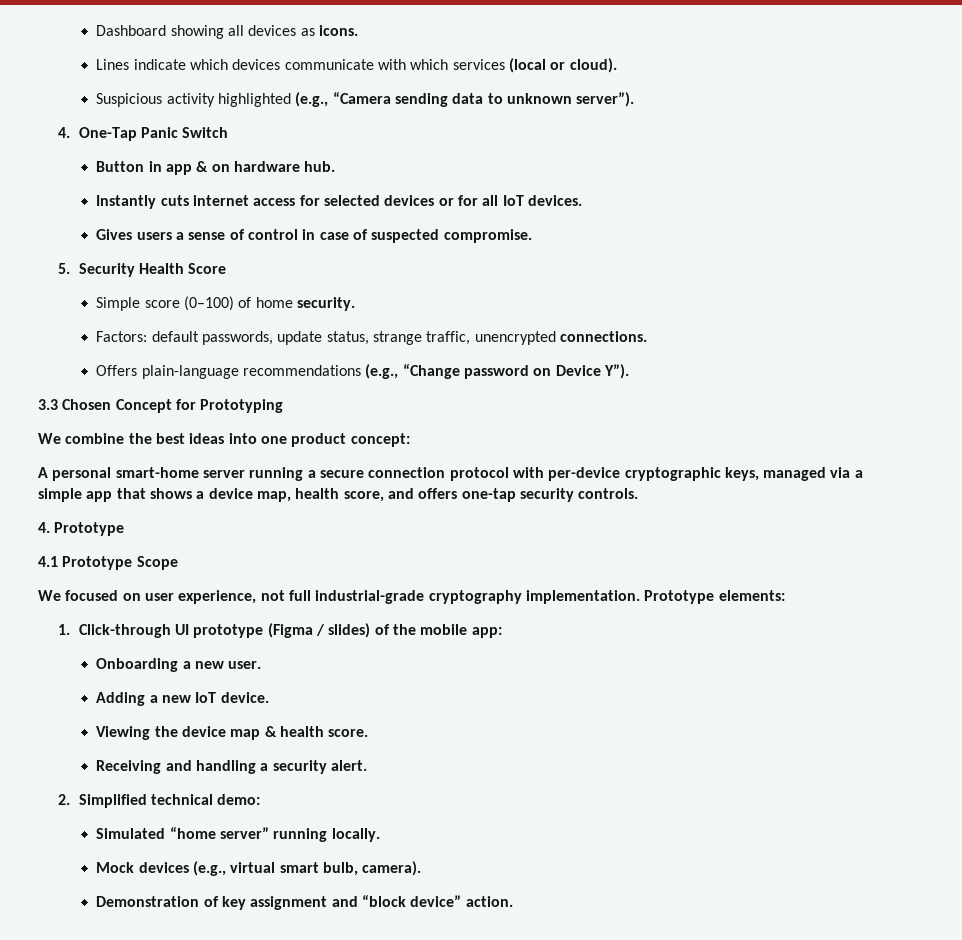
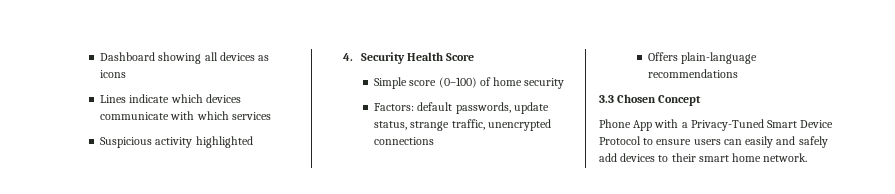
[318,25,358,36] icons. -> [100,70,127,78] icons
[508,58,617,73] (local or cloud). -> (271, 116) none
[295,92,635,107] [58,127,229,141] [96,161,336,175] [96,195,582,209] [96,229,532,243] [58,263,71,274] (e.g., “Camera sending data to unknown server”). // 4. One-Tap Panic Switch // Button in app & on hardware hub. // Instantly cuts internet access for selected devices or for all IoT devices. // Gives users a sense of control in case of suspected compromise. // 5. -> [342,53,353,61] // 4.
[296,297,355,311] security. -> [524,78,565,89] security
[559,331,647,342] connections. -> [374,137,435,145] connections
[365,364,629,379] [38,399,284,413] [38,433,410,447] [38,467,863,481] [38,488,639,502] [38,522,125,536] [38,556,178,570] [38,590,785,604] [58,623,502,638] [96,658,262,672] [96,692,269,706] [96,726,369,740] [96,760,367,774] [58,794,261,808] [96,827,380,842] [96,861,422,876] [96,895,513,910] (e.g., “Change password on Device Y”). // 3.3 Chosen Concept for Prototyping // We combine the best ideas into one product concept: // A personal smart-home server running a secure connection protocol with per-device cryptographic keys, managed via a simple app that shows a device map, health score, and offers one-tap security controls. // 4. Prototype // 4.1 Prototype Scope // We focused on user experience, not full industrial-grade cryptography implementation. Prototype elements: // 1. Click-through UI prototype (Figma / slides) of the mobile app: // Onboarding a new user. // Adding a new IoT device. // Viewing the device map & health score. // Receiving and handling a security alert. // 2. Simplified technical demo: // Simulated “home server” running locally. // Mock devices (e.g., virtual smart bulb, camera). // Demonstration of key assignment and “block device” action. -> [599,94,702,106] [599,119,834,131] [599,136,828,148] [599,153,808,162] // 3.3 Chosen Concept // Phone App with a Privacy-Tuned Smart Device Protocol to ensure users can easily and safely add devices to their smart home network.

